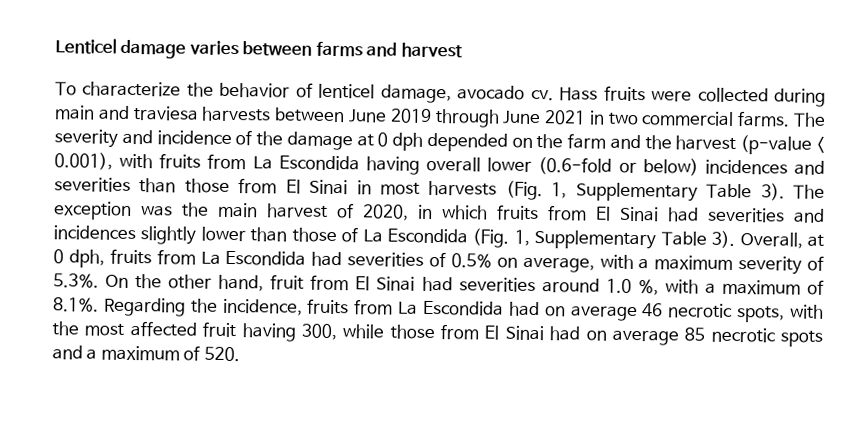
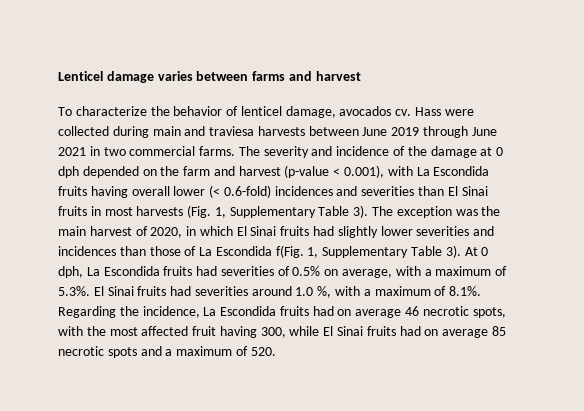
[457,85,526,100] avocado -> [339,106,392,116] avocados
[603,85,646,102] fruits -> (442, 111) none
[644,135,672,150] the -> (235, 171) none
[159,153,360,171] fruits from La Escondida -> [416,166,490,176] [58,186,87,196] La Escondida fruits
[538,157,699,176] (0.6-fold or below) -> [209,185,271,198] (< 0.6-fold)
[184,178,349,195] those from El Sinai -> [447,186,488,196] [58,206,87,216] El Sinai fruits
[497,204,700,222] fruits from El Sinai had -> [236,226,413,238] El Sinai fruits had slightly lower
[140,226,246,245] slightly lower -> (116, 251) none
[472,228,824,250] [53,248,307,268] (Fig. 1, Supplementary Table 3). Overall, at 0 dph, fruits from La Escondida -> [275,245,489,258] [58,266,193,278] f(Fig. 1, Supplementary Table 3). At 0 dph, La Escondida fruits
[738,256,803,275] severity -> (492, 271) none
[105,274,416,292] On the other hand, fruit from El Sinai -> [93,286,167,296] El Sinai fruits
[307,298,504,316] fruits from La Escondida -> [203,306,309,316] La Escondida fruits
[389,324,544,341] those from El Sinai -> [323,326,396,336] El Sinai fruits

